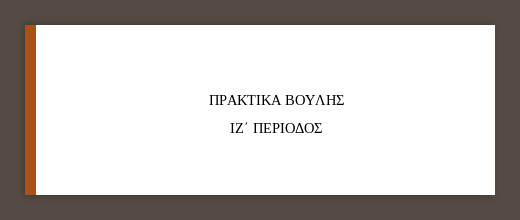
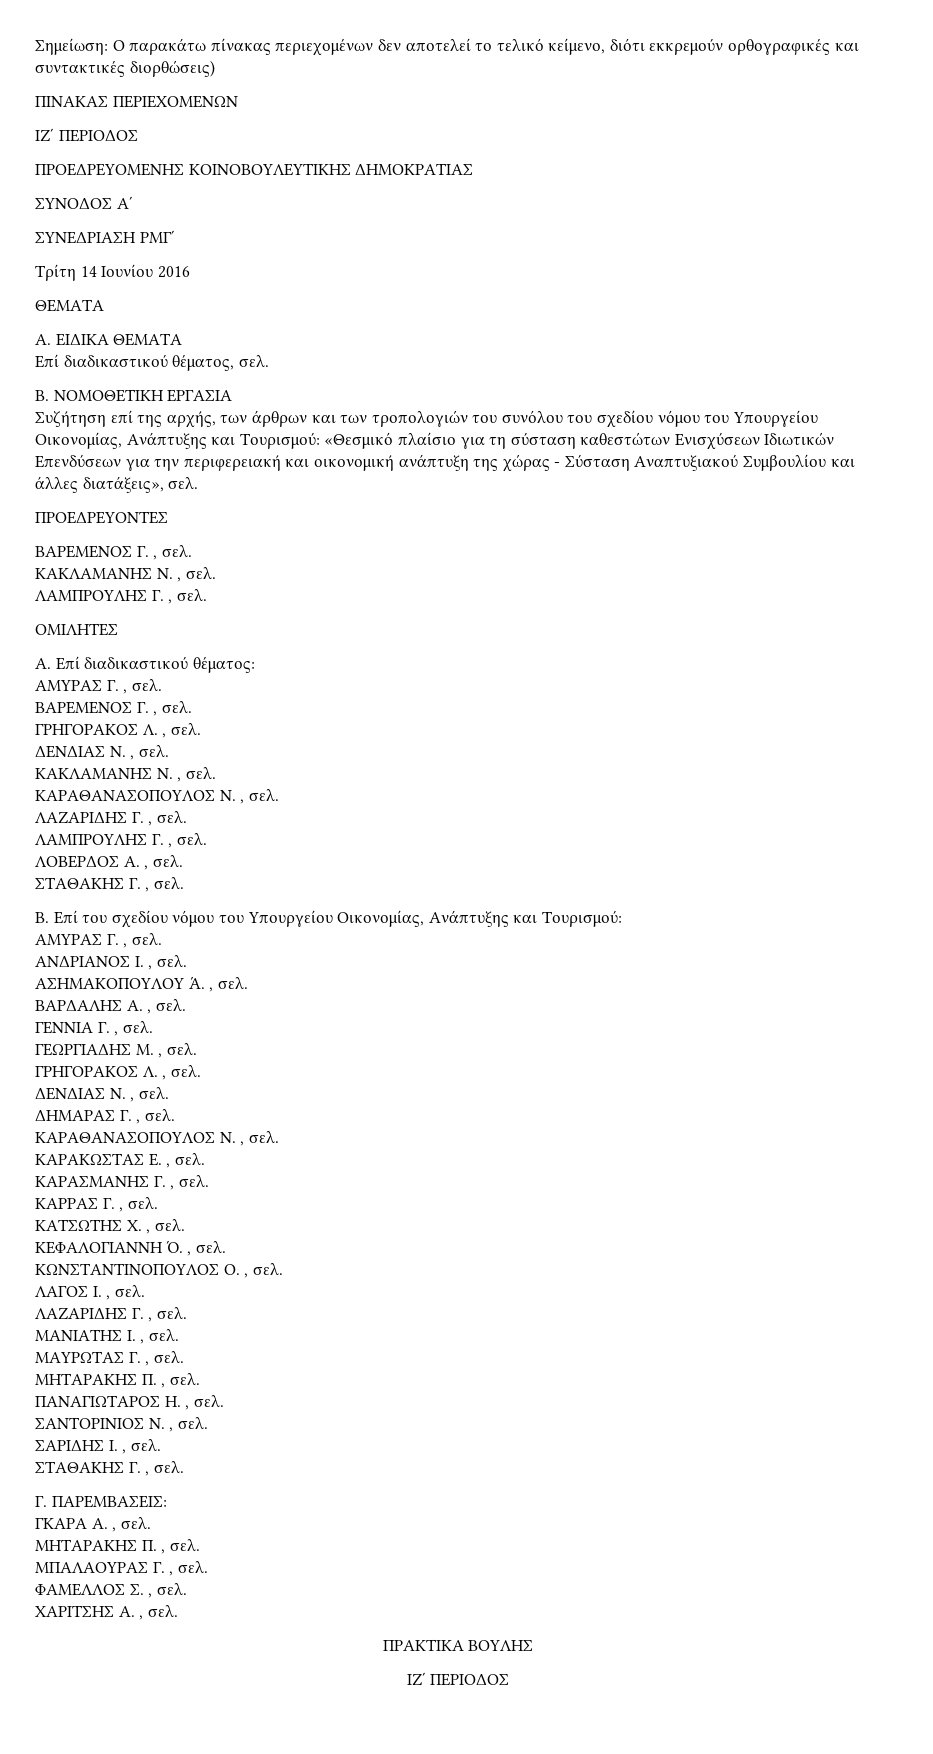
(208, 100) none -> [35,38,859,56] [35,60,215,77] [35,95,238,108] [35,128,138,142] [35,163,474,176] [35,196,133,210] [35,230,175,244] [35,264,190,281] [35,299,104,312] [35,333,183,346] [35,354,269,371] [35,389,233,402] [35,410,818,428] [35,432,835,450] [35,454,855,472] [35,476,199,493] [35,511,168,524] [35,545,192,560] [35,567,216,582] [35,589,207,604] [35,623,118,636] [35,656,255,673] [35,679,162,694] [35,701,192,716] [35,723,201,738] [35,745,169,760] [35,767,216,782] [35,789,279,804] [35,811,187,826] [35,833,207,848] [35,855,183,870] [35,877,184,892] [35,910,622,928] [35,933,162,948] [35,955,187,970] [35,976,248,992] [35,999,186,1014] [35,1021,153,1036] [35,1043,197,1058] [35,1065,201,1080] [35,1087,169,1102] [35,1109,175,1124] [35,1131,279,1146] [35,1153,205,1168] [35,1175,209,1190] [35,1197,158,1212] [35,1219,185,1234] [35,1240,226,1256] [35,1263,283,1278] [35,1285,145,1300] [35,1307,187,1322] [35,1329,179,1344] [35,1351,184,1366] [35,1373,200,1388] [35,1395,224,1410] [35,1417,208,1432] [35,1439,161,1454] [35,1461,184,1476] [35,1495,167,1508] [35,1517,151,1532] [35,1539,200,1554] [35,1561,208,1576] [35,1583,187,1598] [35,1605,178,1620] Σημείωση: Ο παρακάτω πίνακας περιεχομένων δεν αποτελεί το τελικό κείμενο, διότι εκκρεμούν ορθογραφικές και συντακτικές διορθώσεις) // ΠΙΝΑΚΑΣ ΠΕΡΙΕΧΟΜΕΝΩΝ // ΙΖ΄ ΠΕΡΙΟΔΟΣ // ΠΡΟΕΔΡΕΥΟΜΕΝΗΣ ΚΟΙΝΟΒΟΥΛΕΥΤΙΚΗΣ ΔΗΜΟΚΡΑΤΙΑΣ // ΣΥΝΟΔΟΣ Α΄ // ΣΥΝΕΔΡΙΑΣΗ ΡΜΓ΄ // Τρίτη 14 Ιουνίου 2016 // ΘΕΜΑΤΑ // Α. ΕΙΔΙΚΑ ΘΕΜΑΤΑ // Επί διαδικαστικού θέματος, σελ. // Β. ΝΟΜΟΘΕΤΙΚΗ ΕΡΓΑΣΙΑ // Συζήτηση επί της αρχής, των άρθρων και των τροπολογιών του συνόλου του σχεδίου νόμου του Υπουργείου Οικονομίας, Ανάπτυξης και Τουρισμού: «Θεσμικό πλαίσιο για τη σύσταση καθεστώτων Ενισχύσεων Ιδιωτικών Επενδύσεων για την περιφερειακή και οικονομική ανάπτυξη της χώρας - Σύσταση Αναπτυξιακού Συμβουλίου και άλλες διατάξεις», σελ. // ΠΡΟΕΔΡΕΥΟΝΤΕΣ // ΒΑΡΕΜΕΝΟΣ Γ. , σελ. // ΚΑΚΛΑΜΑΝΗΣ Ν. , σελ. // ΛΑΜΠΡΟΥΛΗΣ Γ. , σελ. // ΟΜΙΛΗΤΕΣ // Α. Επί διαδικαστικού θέματος: // ΑΜΥΡΑΣ Γ. , σελ. // ΒΑΡΕΜΕΝΟΣ Γ. , σελ. // ΓΡΗΓΟΡΑΚΟΣ Λ. , σελ. // ΔΕΝΔΙΑΣ Ν. , σελ. // ΚΑΚΛΑΜΑΝΗΣ Ν. , σελ. // ΚΑΡΑΘΑΝΑΣΟΠΟΥΛΟΣ Ν. , σελ. // ΛΑΖΑΡΙΔΗΣ Γ. , σελ. // ΛΑΜΠΡΟΥΛΗΣ Γ. , σελ. // ΛΟΒΕΡΔΟΣ Α. , σελ. // ΣΤΑΘΑΚΗΣ Γ. , σελ. // Β. Επί του σχεδίου νόμου του Υπουργείου Οικονομίας, Ανάπτυξης και Τουρισμού: // ΑΜΥΡΑΣ Γ. , σελ. // ΑΝΔΡΙΑΝΟΣ Ι. , σελ. // ΑΣΗΜΑΚΟΠΟΥΛΟΥ Ά. , σελ. // ΒΑΡΔΑΛΗΣ Α. , σελ. // ΓΕΝΝΙΑ Γ. , σελ. // ΓΕΩΡΓΙΑΔΗΣ Μ. , σελ. // ΓΡΗΓΟΡΑΚΟΣ Λ. , σελ. // ΔΕΝΔΙΑΣ Ν. , σελ. // ΔΗΜΑΡΑΣ Γ. , σελ. // ΚΑΡΑΘΑΝΑΣΟΠΟΥΛΟΣ Ν. , σελ. // ΚΑΡΑΚΩΣΤΑΣ Ε. , σελ. // ΚΑΡΑΣΜΑΝΗΣ Γ. , σελ. // ΚΑΡΡΑΣ Γ. , σελ. // ΚΑΤΣΩΤΗΣ Χ. , σελ. // ΚΕΦΑΛΟΓΙΑΝΝΗ Ό. , σελ. // ΚΩΝΣΤΑΝΤΙΝΟΠΟΥΛΟΣ Ο. , σελ. // ΛΑΓΟΣ Ι. , σελ. // ΛΑΖΑΡΙΔΗΣ Γ. , σελ. // ΜΑΝΙΑΤΗΣ Ι. , σελ. // ΜΑΥΡΩΤΑΣ Γ. , σελ. // ΜΗΤΑΡΑΚΗΣ Π. , σελ. // ΠΑΝΑΓΙΩΤΑΡΟΣ Η. , σελ. // ΣΑΝΤΟΡΙΝΙΟΣ Ν. , σελ. // ΣΑΡΙΔΗΣ Ι. , σελ. // ΣΤΑΘΑΚΗΣ Γ. , σελ. // Γ. ΠΑΡΕΜΒΑΣΕΙΣ: // ΓΚΑΡΑ Α. , σελ. // ΜΗΤΑΡΑΚΗΣ Π. , σελ. // ΜΠΑΛΑΟΥΡΑΣ Γ. , σελ. // ΦΑΜΕΛΛΟΣ Σ. , σελ. // ΧΑΡΙΤΣΗΣ Α. , σελ. //

